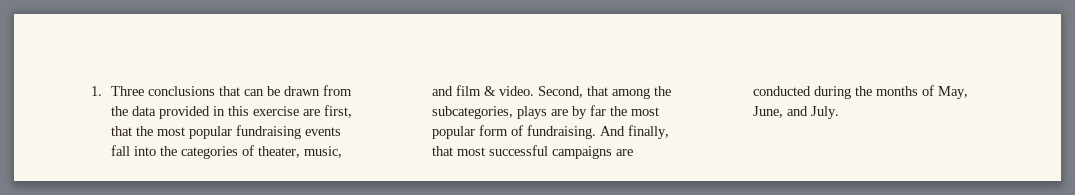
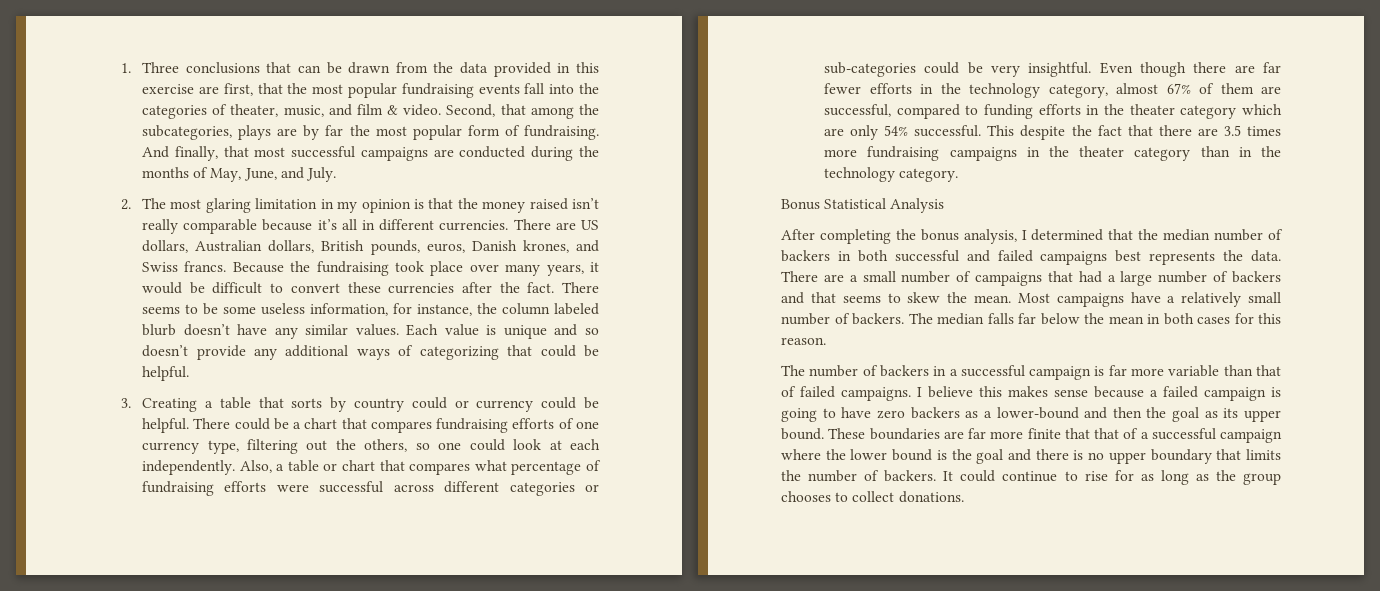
(840, 112) none -> [120,198,599,213] [142,219,599,234] [142,240,599,255] [142,261,599,276] [142,282,599,294] [142,303,599,316] [142,324,600,339] [142,345,599,360] [142,366,190,381] [120,397,599,412] [142,418,599,433] [142,439,600,454] [142,460,601,475] [142,481,599,496] [824,62,1281,77] [824,83,1281,98] [824,104,1282,119] [824,125,1281,140] [824,146,1281,161] [824,167,959,182] [781,198,945,213] [781,229,1283,244] [781,250,1281,265] [781,271,1281,286] [781,292,1281,307] [781,313,1281,325] [781,337,826,345] [781,365,1281,380] [781,386,1281,401] [781,407,1282,422] [781,428,1282,443] [781,449,1281,464] [781,470,1281,485] [781,491,964,503] // 2. The most glaring limitation in my opinion is that the money raised isn’t really comparable because it’s all in different currencies. There are US dollars, Australian dollars, British pounds, euros, Danish krones, and Swiss francs. Because the fundraising took place over many years, it would be difficult to convert these currencies after the fact. There seems to be some useless information, for instance, the column labeled blurb doesn’t have any similar values. Each value is unique and so doesn’t provide any additional ways of categorizing that could be helpful. // 3. Creating a table that sorts by country could or currency could be helpful. There could be a chart that compares fundraising efforts of one currency type, filtering out the others, so one could look at each independently. Also, a table or chart that compares what percentage of fundraising efforts were successful across different categories or sub-categories could be very insightful. Even though there are far fewer efforts in the technology category, almost 67% of them are successful, compared to funding efforts in the theater category which are only 54% successful. This despite the fact that there are 3.5 times more fundraising campaigns in the theater category than in the technology category. // Bonus Statistical Analysis // After completing the bonus analysis, I determined that the median number of backers in both successful and failed campaigns best represents the data. There are a small number of campaigns that had a large number of backers and that seems to skew the mean. Most campaigns have a relatively small number of backers. The median falls far below the mean in both cases for this reason. // The number of backers in a successful campaign is far more variable than that of failed campaigns. I believe this makes sense because a failed campaign is going to have zero backers as a lower-bound and then the goal as its upper bound. These boundaries are far more finite that that of a successful campaign where the lower bound is the goal and there is no upper boundary that limits the number of backers. It could continue to rise for as long as the group chooses to collect donations.

